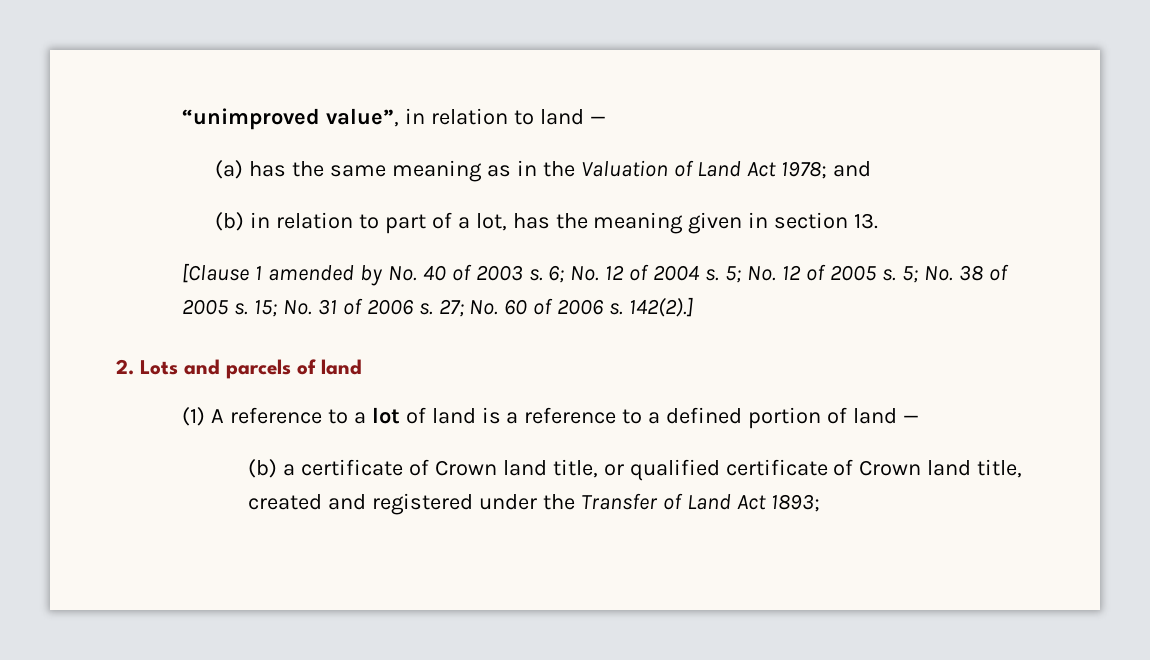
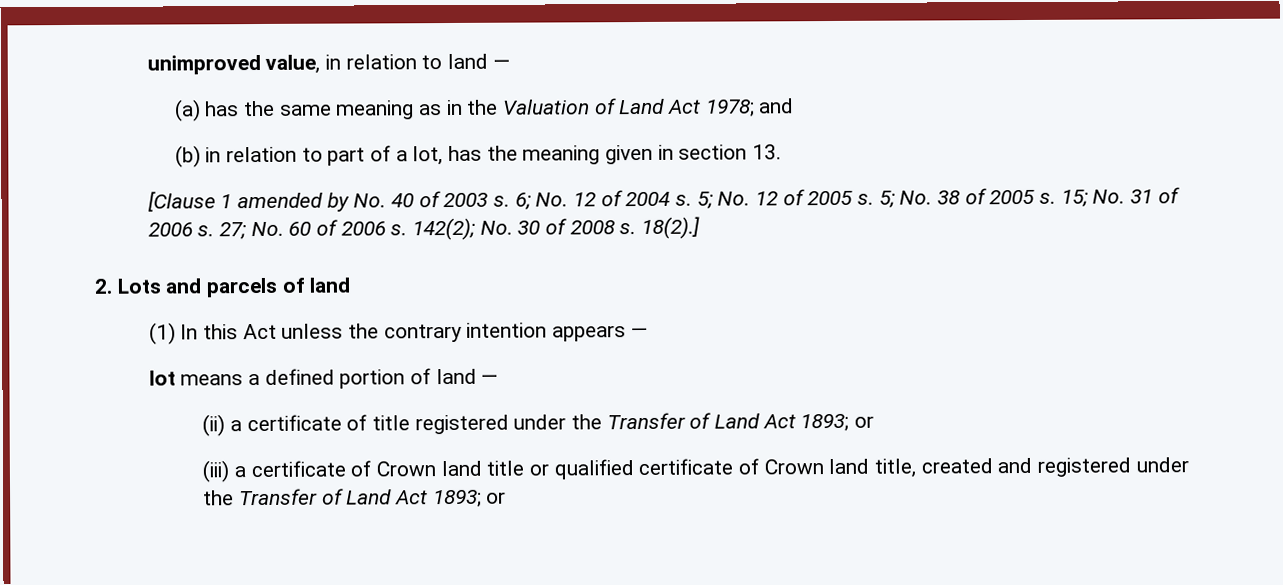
[182,108,399,130] “unimproved value”, -> [146,54,321,75] unimproved value,
[629,297,694,317] 142(2).] -> [412,216,701,241] 142(2); No. 30 of 2008 s. 18(2).]
[210,407,643,424] A reference to a lot of land is a reference to -> [180,322,648,343] [148,370,244,386] In this Act unless the contrary intention appears — // lot means
[248,459,278,478] (b) -> [202,412,875,437] [202,460,230,483] (ii) a certificate of title registered under the Transfer of Land Act 1893; or // (iii)
[552,459,598,478] title, -> [486,460,525,476] title
(820, 503) none -> [486,491,507,504] or

